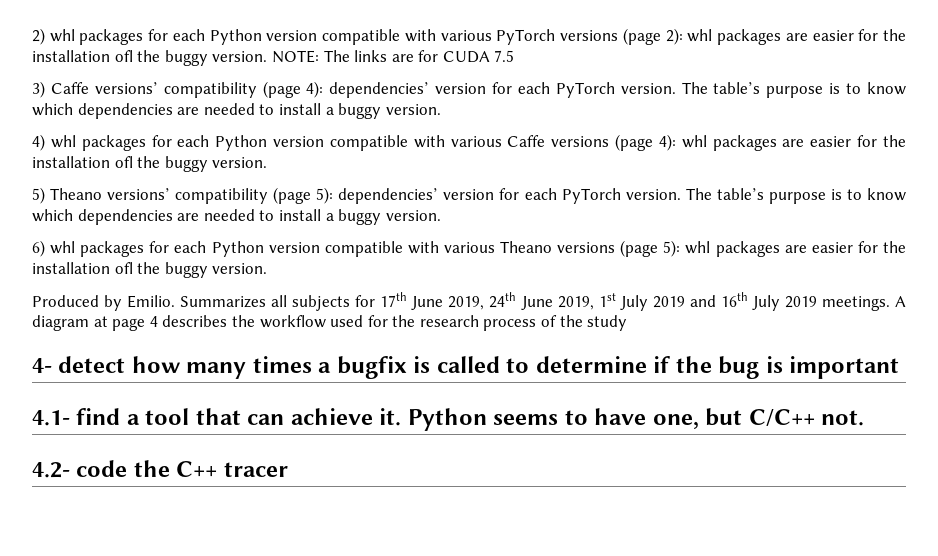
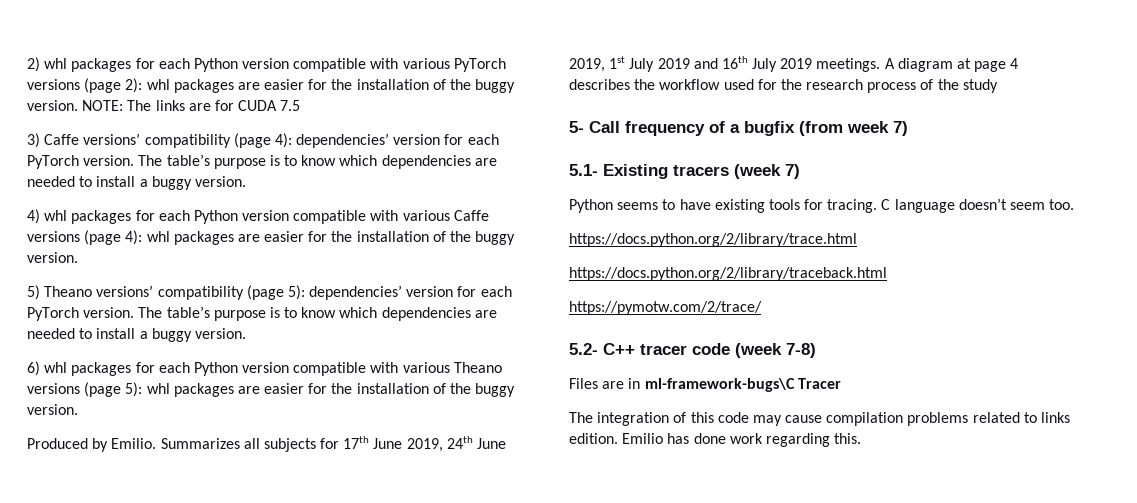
[114,50,133,62] ofl -> [432,79,446,90] of
[114,156,133,168] ofl -> [432,231,446,242] of
[114,262,133,274] ofl -> [432,383,446,394] of
[32,356,900,379] [32,408,865,431] [32,460,288,478] 4- detect how many times a bugfix is called to determine if the bug is important // 4.1- find a tool that can achieve it. Python seems to have one, but C/C++ not. // 4.2- code the C++ tracer -> [569,121,908,136] [569,164,800,179] [569,198,1075,213] [569,233,857,247] [569,267,887,281] [569,301,762,315] [569,343,816,358] [569,378,841,392] [569,412,1071,426] [569,433,862,447] 5- Call frequency of a bugfix (from week 7) // 5.1- Existing tracers (week 7) // Python seems to have existing tools for tracing. C language doesn’t seem too. // https://docs.python.org/2/library/trace.html // https://docs.python.org/2/library/traceback.html // https://pymotw.com/2/trace/ // 5.2- C++ tracer code (week 7-8) // Files are in ml-framework-bugs\C Tracer // The integration of this code may cause compilation problems related to links edition. Emilio has done work regarding this.

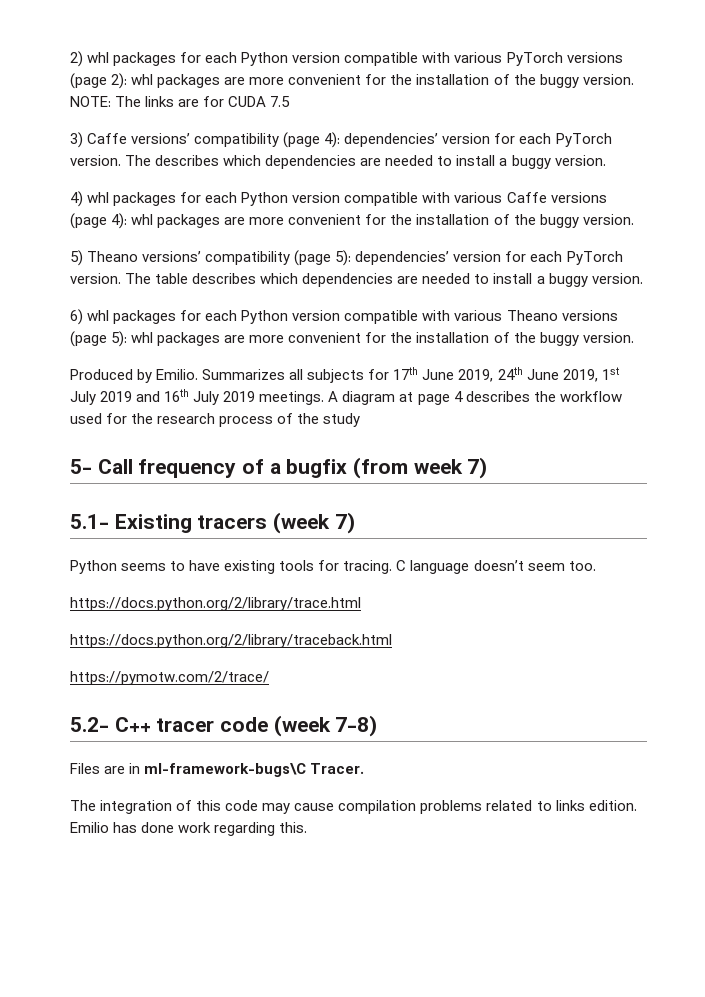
[264,79,305,90] easier -> [249,74,362,85] more convenient
[166,154,337,169] table’s purpose is to know -> [155,155,220,166] describes
[264,231,305,242] easier -> [249,214,362,225] more convenient
[166,306,337,321] table’s purpose is to know -> [155,273,257,284] table describes
[264,383,305,394] easier -> [249,332,362,343] more convenient
[797,378,841,389] Tracer -> [310,763,365,774] Tracer.

